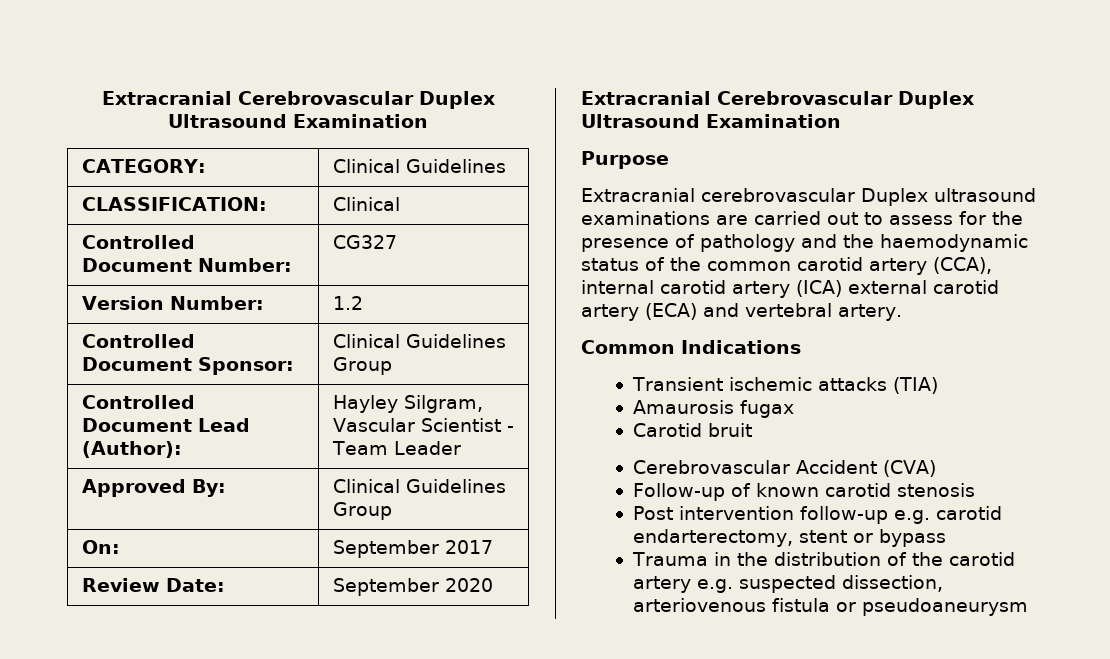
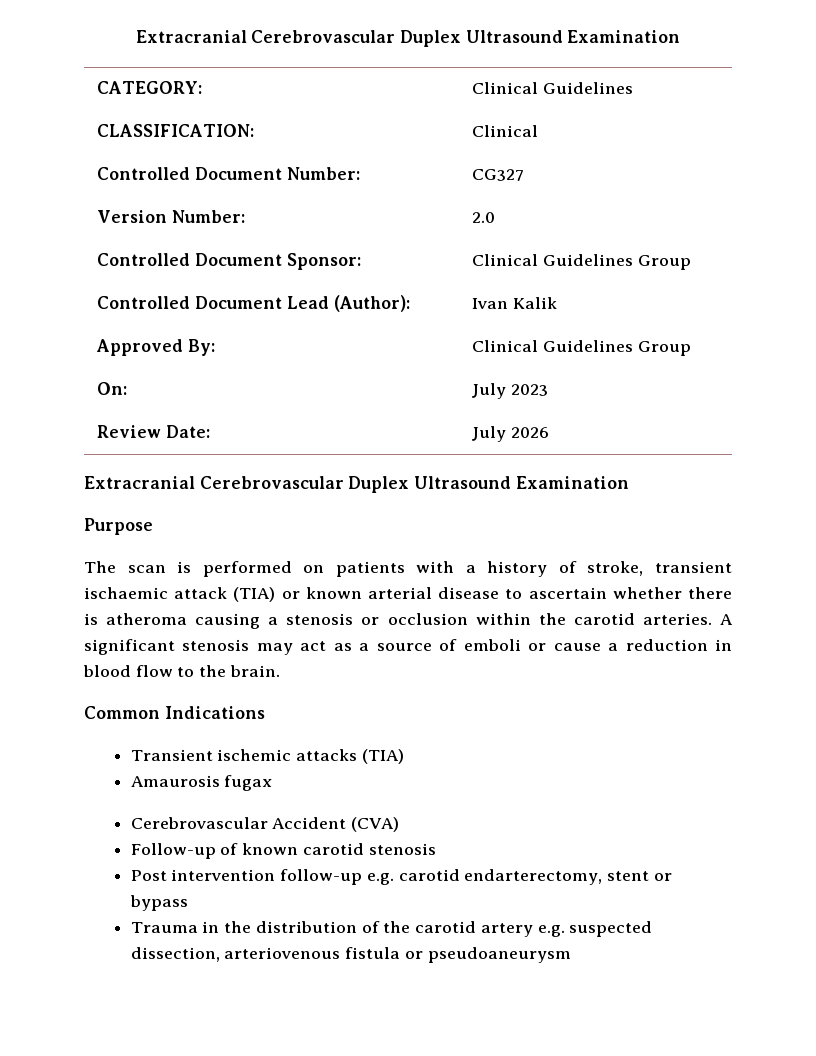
[332,296,363,310] 1.2 -> [472,212,496,223] 2.0
[332,395,483,413] [332,418,514,432] [331,441,461,455] Hayley Silgram, Vascular Scientist - Team Leader -> [472,297,558,309] Ivan Kalik
[332,540,493,558] September 2017 -> [472,383,549,399] July 2023
[332,578,493,596] September 2020 -> [472,426,550,442] July 2026
[581,188,1036,206] [581,211,1023,225] [581,234,1028,252] [581,257,992,275] [581,280,999,298] [581,303,902,321] Extracranial cerebrovascular Duplex ultrasound examinations are carried out to assess for the presence of pathology and the haemodynamic status of the common carotid artery (CCA), internal carotid artery (ICA) external carotid artery (ECA) and vertebral artery. -> [84,561,732,577] [84,587,732,602] [84,613,733,629] [84,639,732,655] [83,665,280,677] The scan is performed on patients with a history of stroke, transient ischaemic attack (TIA) or known arterial disease to ascertain whether there is atheroma causing a stenosis or occlusion within the carotid arteries. A significant stenosis may act as a source of emboli or cause a reduction in blood flow to the brain.
[633,423,753,437] // Carotid bruit -> (273, 783) none

